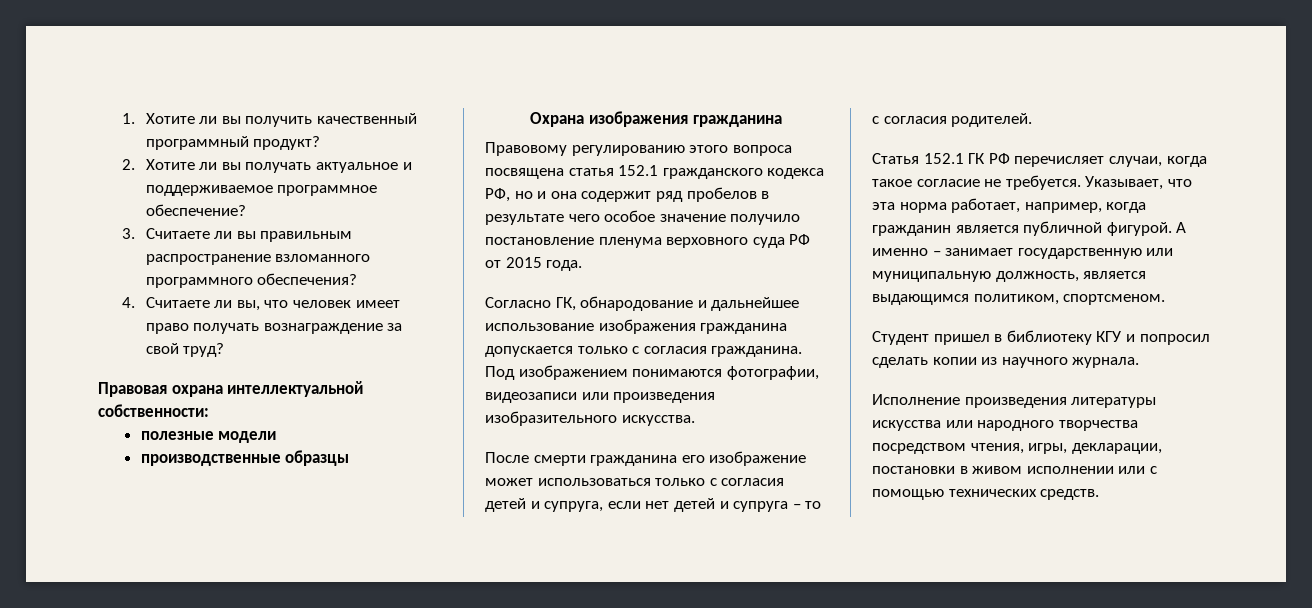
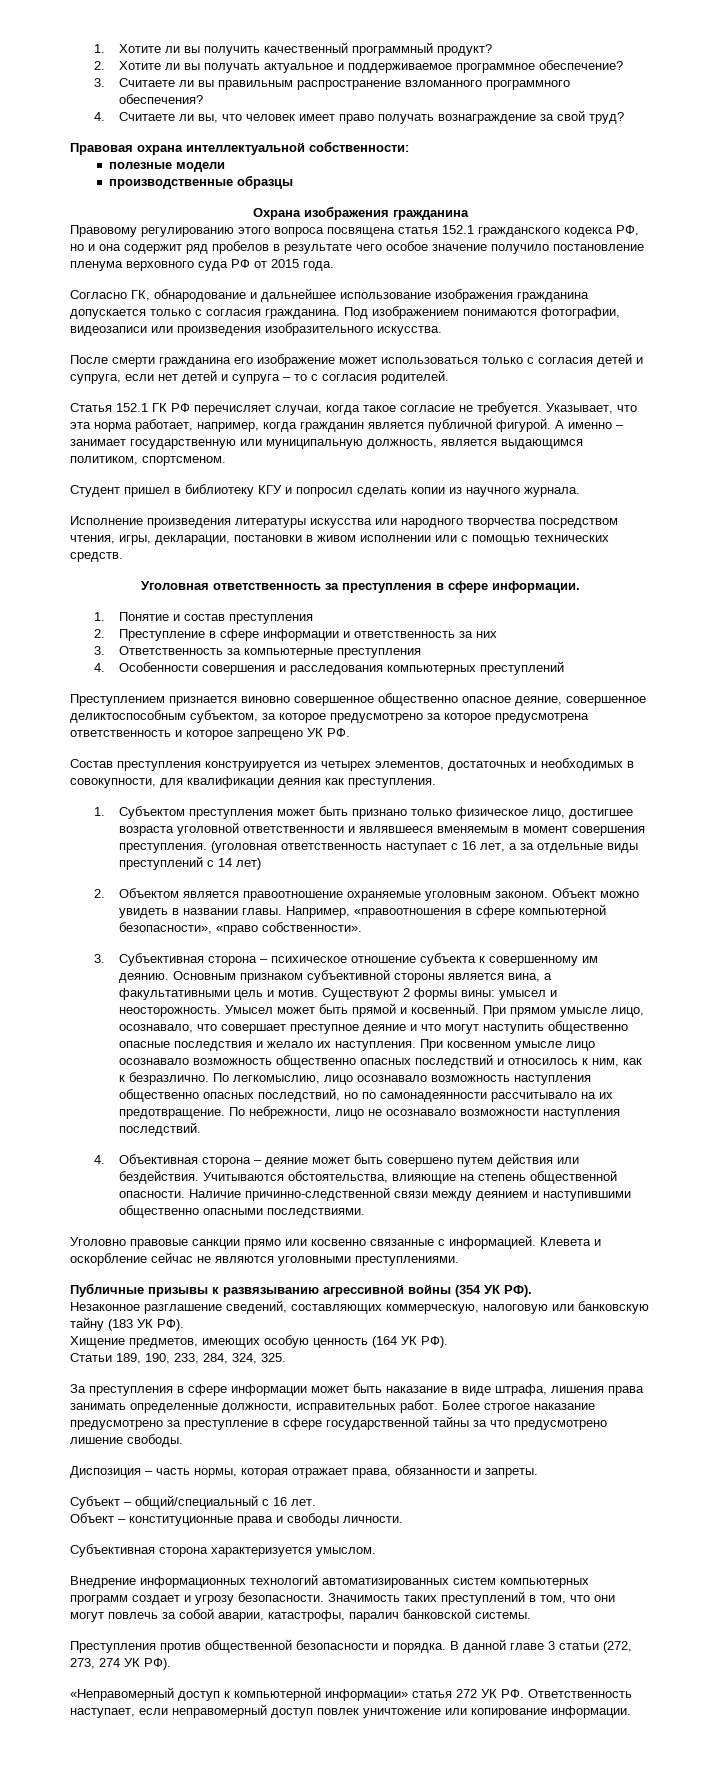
(1100, 494) none -> [140,581,580,593] [94,612,313,624] [94,629,497,641] [94,646,421,658] [94,661,564,675] [70,693,646,706] [70,710,589,723] [70,728,350,740] [70,758,634,771] [70,776,436,788] [94,806,633,819] [118,822,645,836] [118,841,638,853] [118,856,261,870] [94,888,639,901] [118,904,606,918] [118,922,362,935] [94,953,598,966] [118,969,552,983] [118,988,557,1000] [118,1003,644,1017] [118,1021,628,1034] [118,1039,595,1051] [118,1054,642,1068] [118,1072,591,1085] [118,1088,613,1102] [118,1106,620,1119] [118,1122,201,1136] [94,1153,579,1167] [118,1170,617,1184] [118,1187,631,1201] [118,1205,365,1218] [70,1235,601,1249] [70,1252,459,1266] [70,1283,532,1297] [70,1300,649,1314] [70,1317,184,1331] [70,1335,448,1348] [70,1353,286,1364] [70,1383,644,1396] [70,1400,595,1413] [70,1416,607,1430] [70,1434,183,1447] [70,1465,538,1478] [70,1495,316,1509] [70,1513,403,1526] [70,1544,376,1557] [70,1574,589,1588] [70,1591,615,1605] [70,1608,531,1622] [70,1639,632,1653] [70,1658,171,1670] [70,1687,632,1701] [70,1704,631,1718] // Уголовная ответственность за преступления в сфере информации. // 1. Понятие и состав преступления // 2. Преступление в сфере информации и ответственность за них // 3. Ответственность за компьютерные преступления // 4. Особенности совершения и расследования компьютерных преступлений // Преступлением признается виновно совершенное общественно опасное деяние, совершенное деликтоспособным субъектом, за которое предусмотрено за которое предусмотрена ответственность и которое запрещено УК РФ. // Состав преступления конструируется из четырех элементов, достаточных и необходимых в совокупности, для квалификации деяния как преступления. // 1. Субъектом преступления может быть признано только физическое лицо, достигшее возраста уголовной ответственности и являвшееся вменяемым в момент совершения преступления. (уголовная ответственность наступает с 16 лет, а за отдельные виды преступлений с 14 лет) // 2. Объектом является правоотношение охраняемые уголовным законом. Объект можно увидеть в названии главы. Например, «правоотношения в сфере компьютерной безопасности», «право собственности». // 3. Субъективная сторона – психическое отношение субъекта к совершенному им деянию. Основным признаком субъективной стороны является вина, а факультативными цель и мотив. Существуют 2 формы вины: умысел и неосторожность. Умысел может быть прямой и косвенный. При прямом умысле лицо, осознавало, что совершает преступное деяние и что могут наступить общественно опасные последствия и желало их наступления. При косвенном умысле лицо осознавало возможность общественно опасных последствий и относилось к ним, как к безразлично. По легкомыслию, лицо осознавало возможность наступления общественно опасных последствий, но по самонадеянности рассчитывало на их предотвращение. По небрежности, лицо не осознавало возможности наступления последствий. // 4. Объективная сторона – деяние может быть совершено путем действия или бездействия. Учитываются обстоятельства, влияющие на степень общественной опасности. Наличие причинно-следственной связи между деянием и наступившими общественно опасными последствиями. // Уголовно правовые санкции прямо или косвенно связанные с информацией. Клевета и оскорбление сейчас не являются уголовными преступлениями. // Публичные призывы к развязыванию агрессивной войны (354 УК РФ). // Незаконное разглашение сведений, составляющих коммерческую, налоговую или банковскую тайну (183 УК РФ). // Хищение предметов, имеющих особую ценность (164 УК РФ). // Статьи 189, 190, 233, 284, 324, 325. // За преступления в сфере информации может быть наказание в виде штрафа, лишения права занимать определенные должности, исправительных работ. Более строгое наказание предусмотрено за преступление в сфере государственной тайны за что предусмотрено лишение свободы. // Диспозиция – часть нормы, которая отражает права, обязанности и запреты. // Субъект – общий/специальный с 16 лет. // Объект – конституционные права и свободы личности. // Субъективная сторона характеризуется умыслом. // Внедрение информационных технологий автоматизированных систем компьютерных программ создает и угрозу безопасности. Значимость таких преступлений в том, что они могут повлечь за собой аварии, катастрофы, паралич банковской системы. // Преступления против общественной безопасности и порядка. В данной главе 3 статьи (272, 273, 274 УК РФ). // «Неправомерный доступ к компьютерной информации» статья 272 УК РФ. Ответственность наступает, если неправомерный доступ повлек уничтожение или копирование информации.

